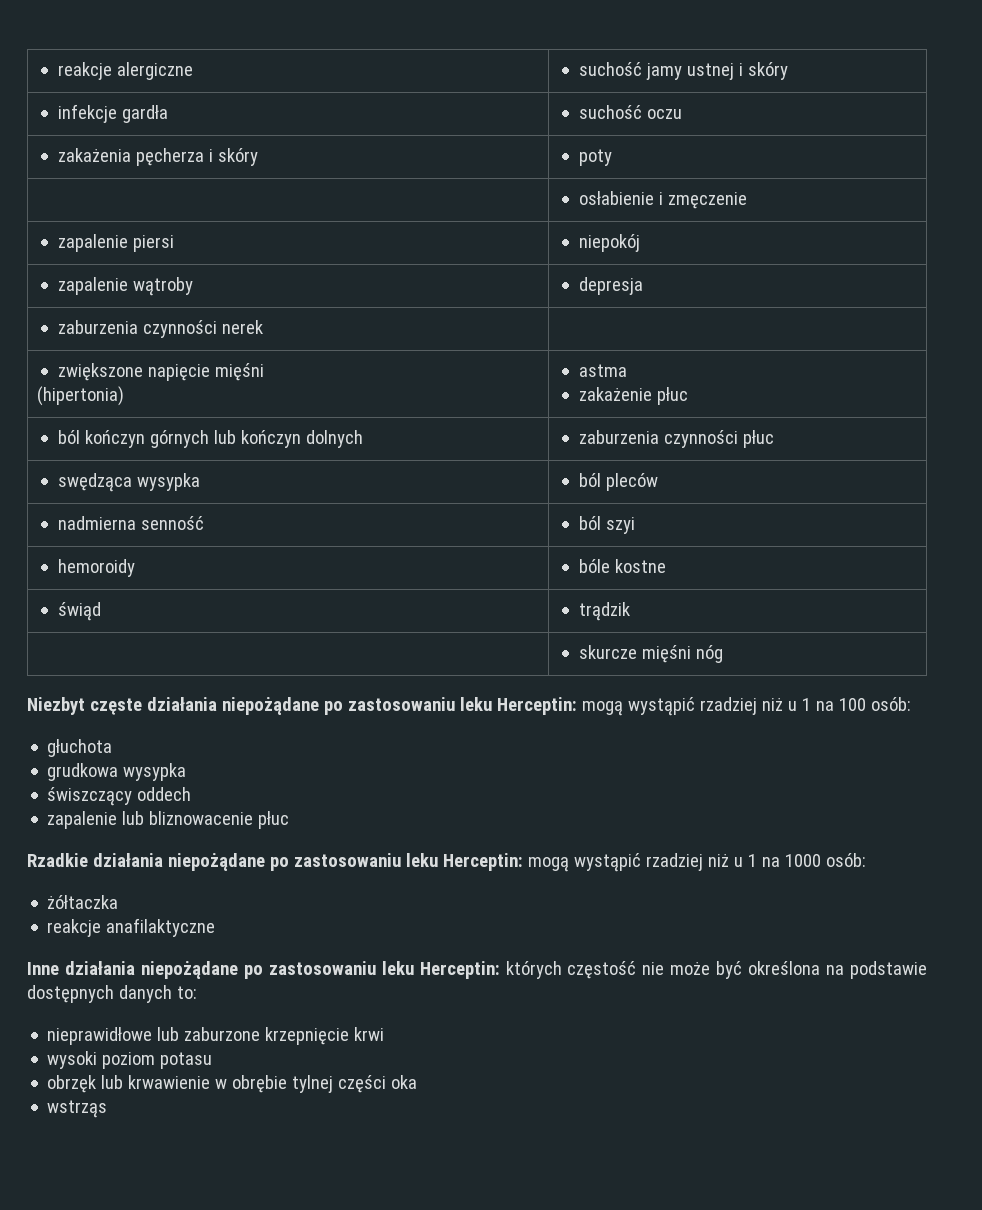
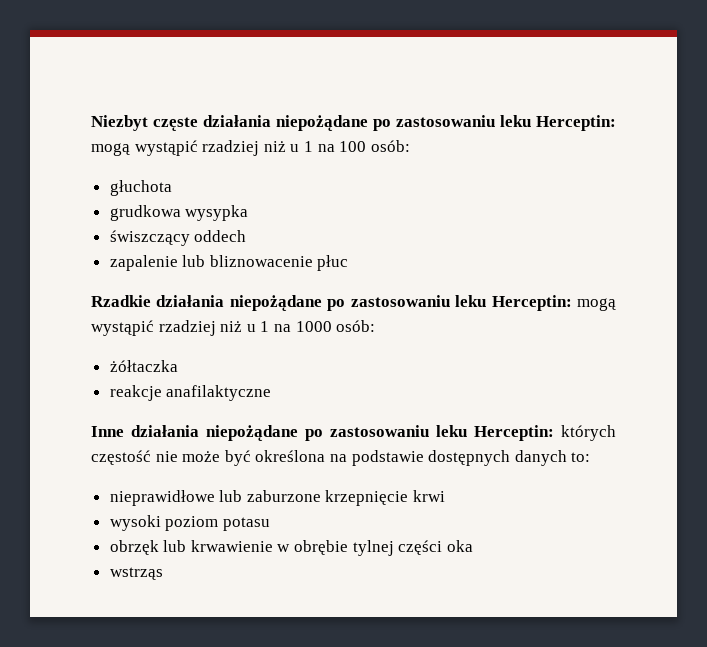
[57,62,193,80] [578,62,788,80] [57,104,168,123] [578,105,682,119] [57,148,258,166] [578,149,612,166] [578,191,747,209] [57,234,174,252] [578,234,640,252] [57,277,193,296] [578,277,643,295] [57,320,263,338] [57,363,264,381] [37,386,125,406] [578,364,627,377] [578,387,688,405] [57,430,363,448] [578,430,774,448] [57,473,200,492] [578,473,658,491] [57,516,204,530] [578,516,635,534] [57,559,135,577] [578,559,666,573] [57,602,101,621] [578,602,630,621] [578,645,723,663] reakcje alergiczne | suchość jamy ustnej i skóry // infekcje gardła | suchość oczu // zakażenia pęcherza i skóry | poty // | osłabienie i zmęczenie // zapalenie piersi | niepokój // zapalenie wątroby | depresja // zaburzenia czynności nerek | // zwiększone napięcie mięśni // (hipertonia) | astma // zakażenie płuc // ból kończyn górnych lub kończyn dolnych | zaburzenia czynności płuc // swędząca wysypka | ból pleców // nadmierna senność | ból szyi // hemoroidy | bóle kostne // świąd | trądzik // | skurcze mięśni nóg // -> (91, 123) none

